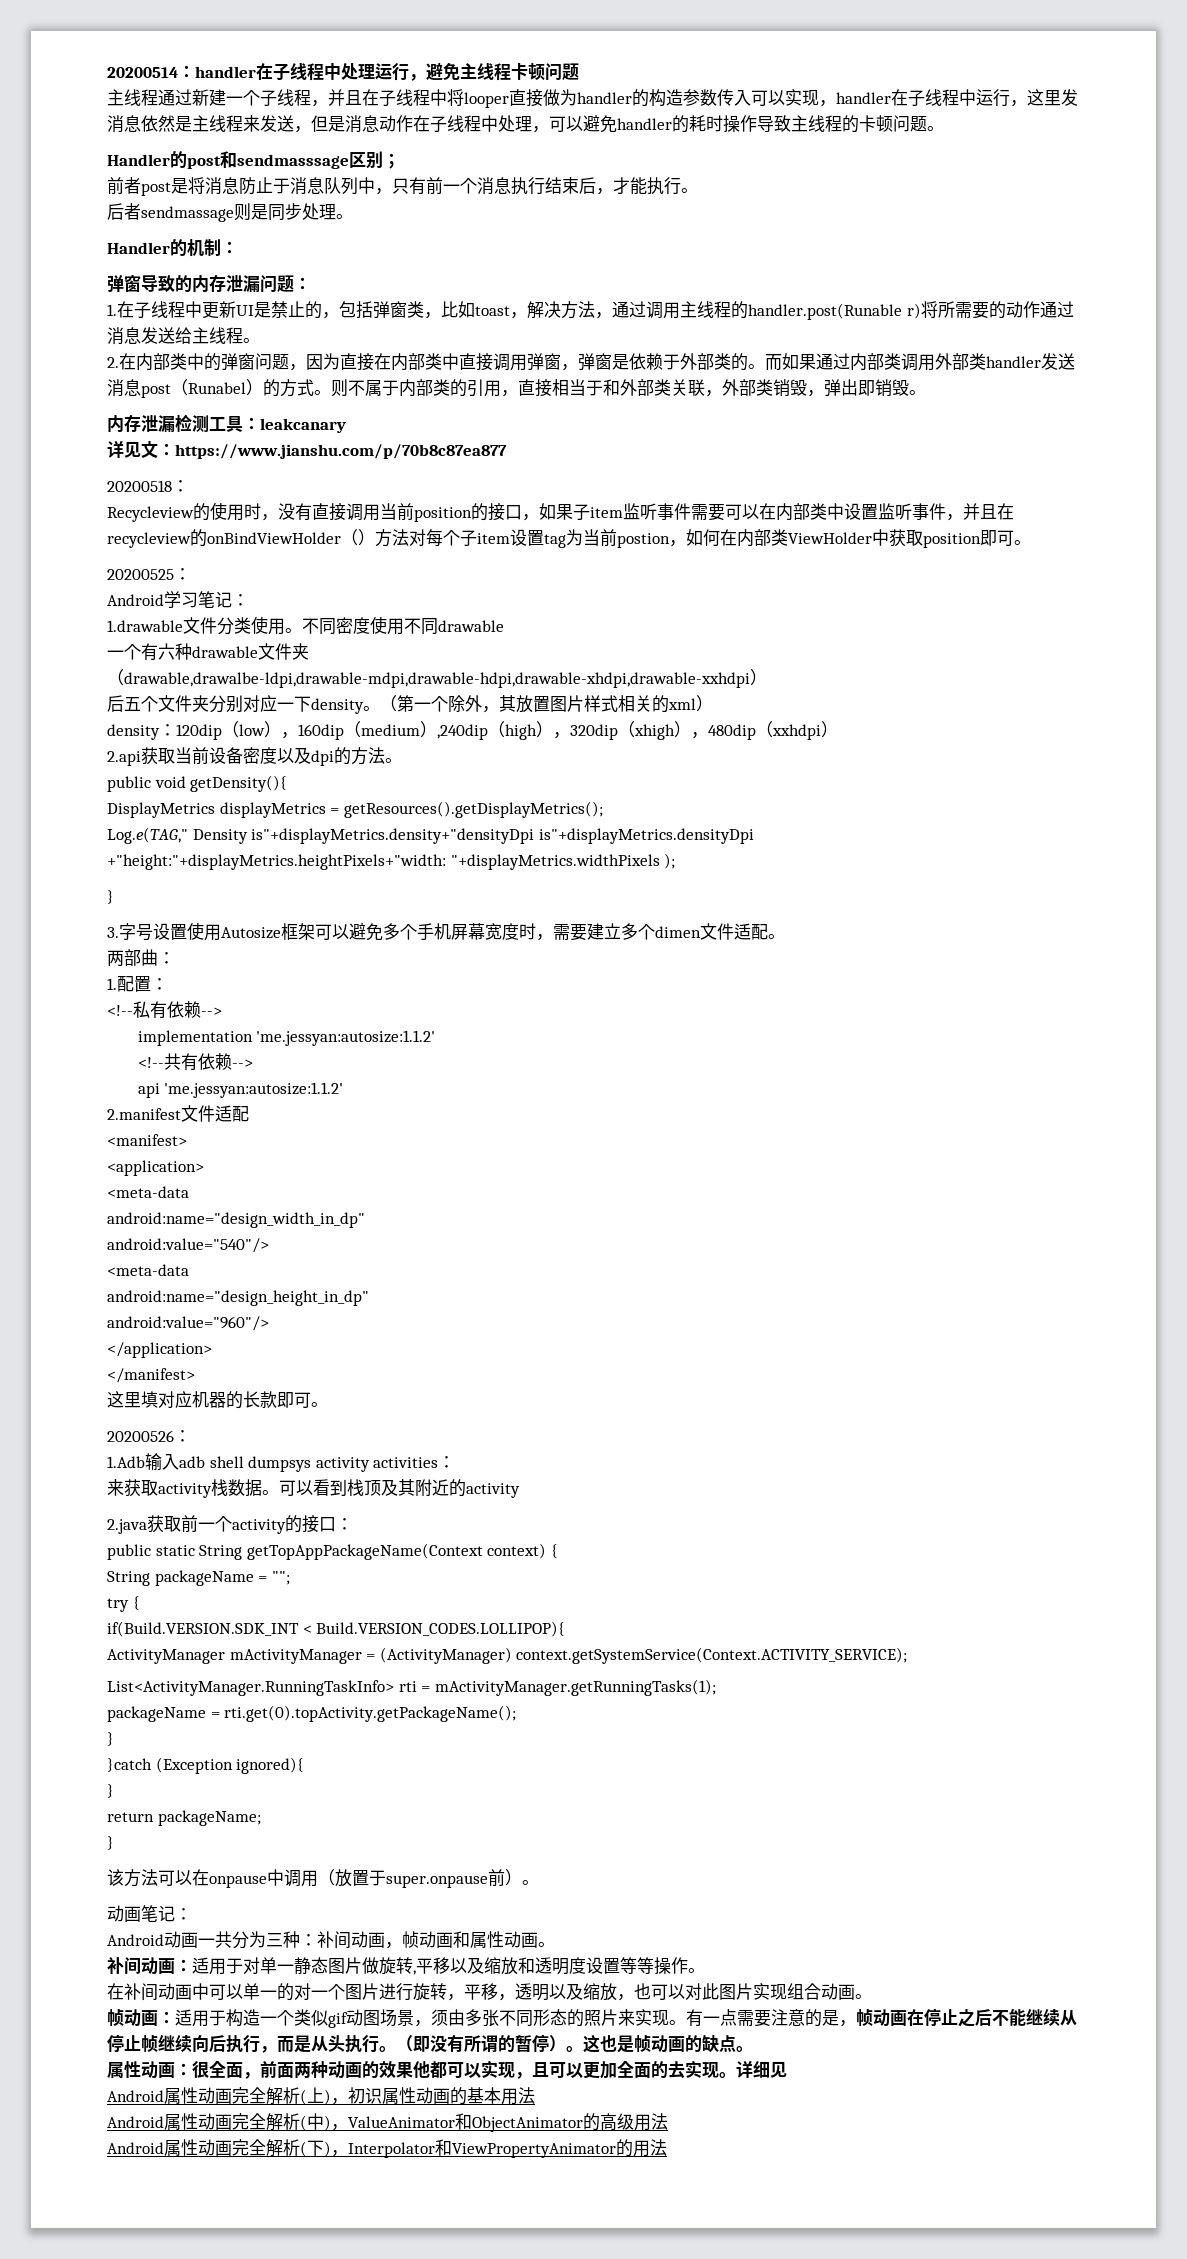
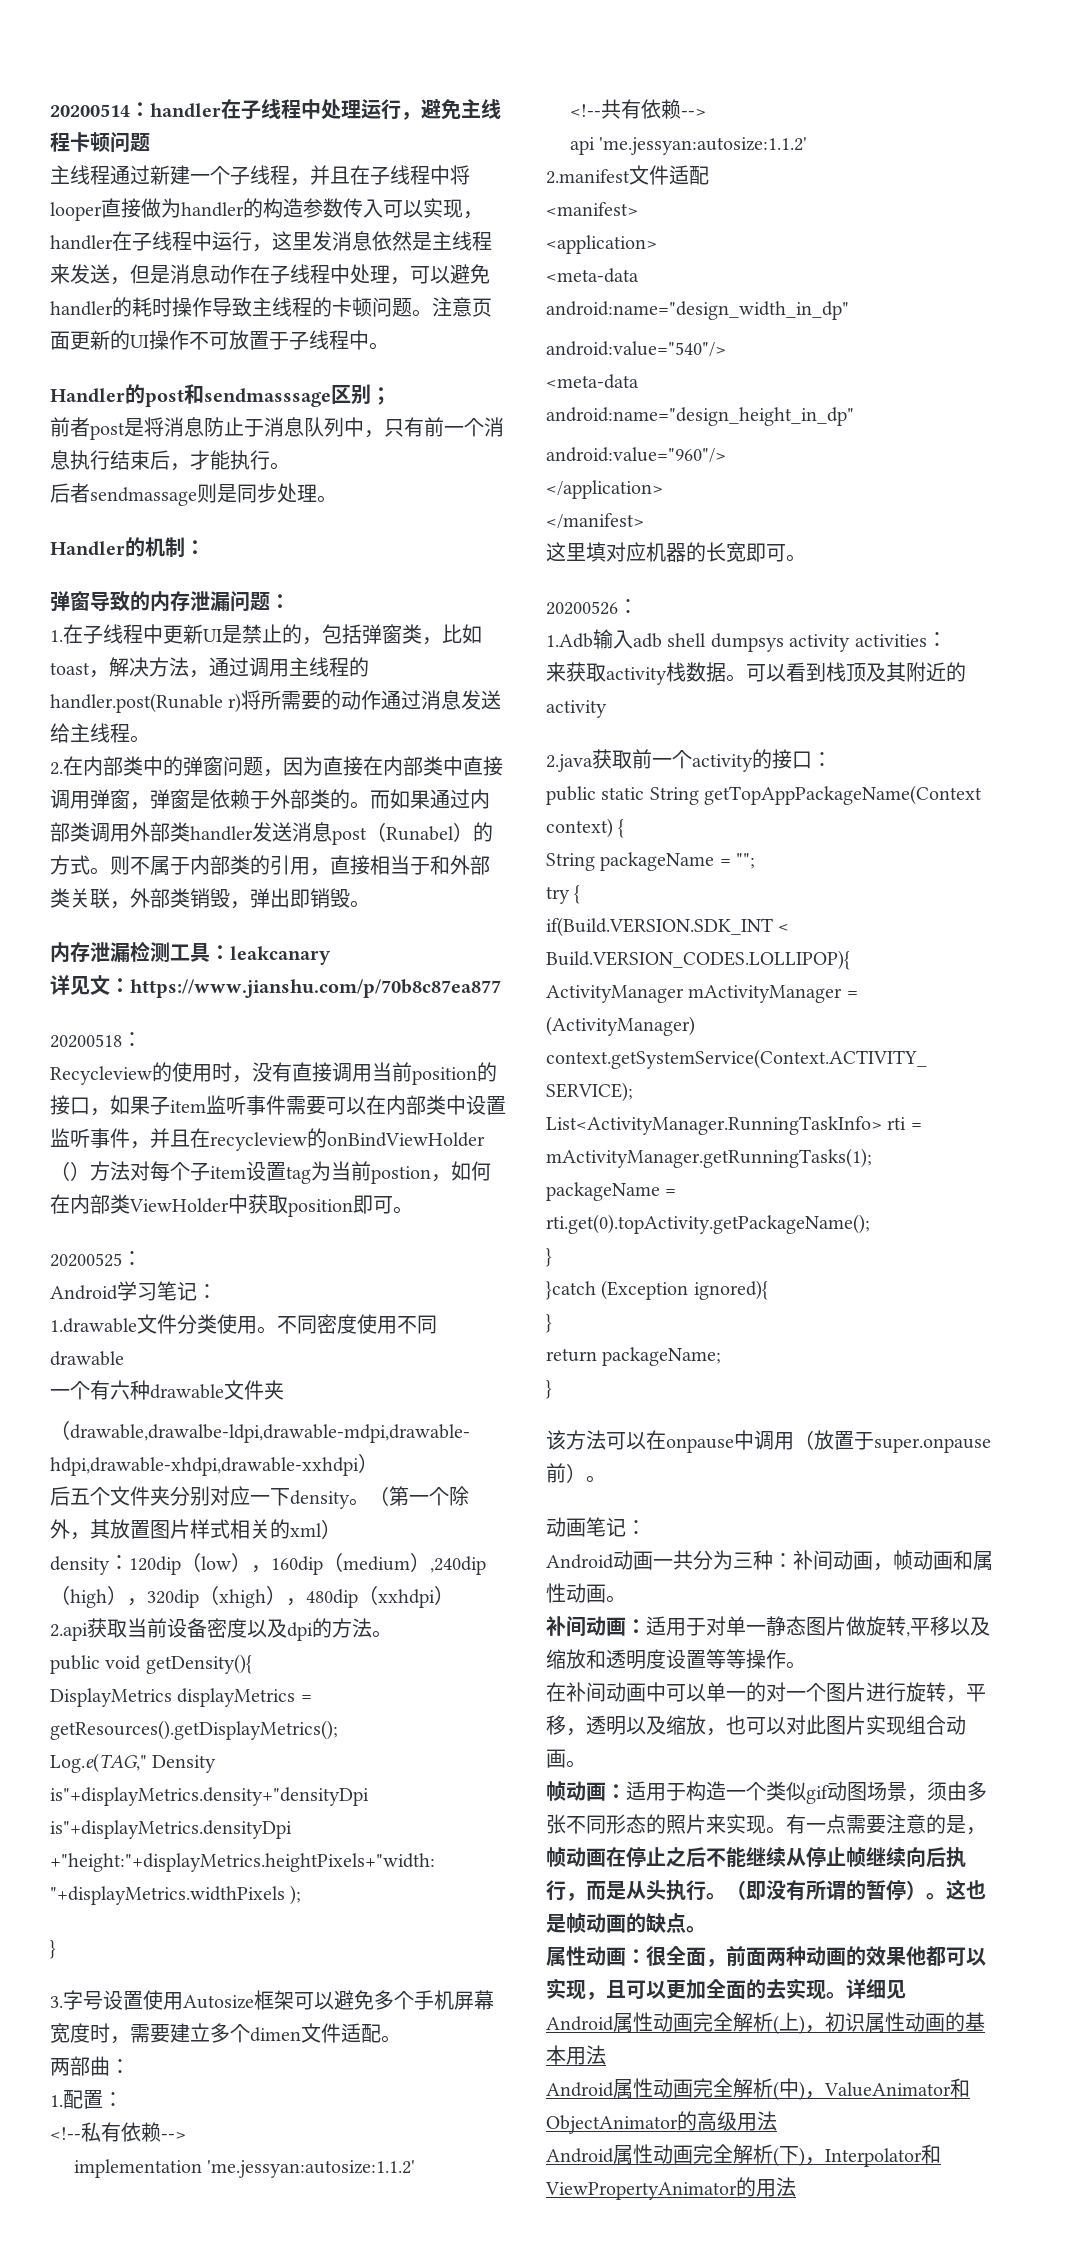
(944, 128) none -> [432,297,492,317] [50,330,389,350] 注意页面更新的UI操作不可放置于子线程中。
[260,1391,277,1408] 款 -> [726,542,746,562] 宽

